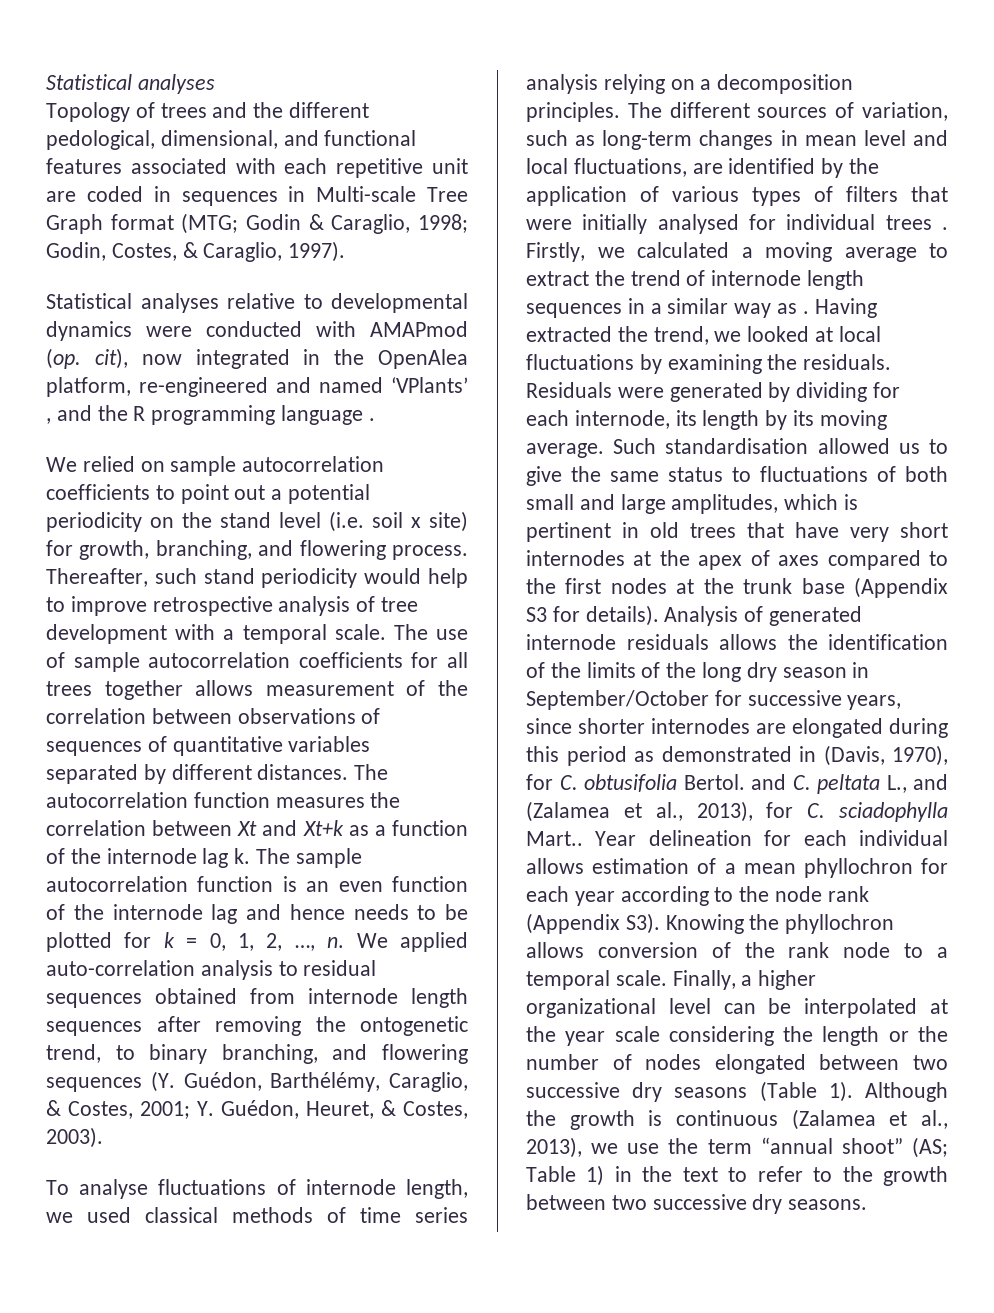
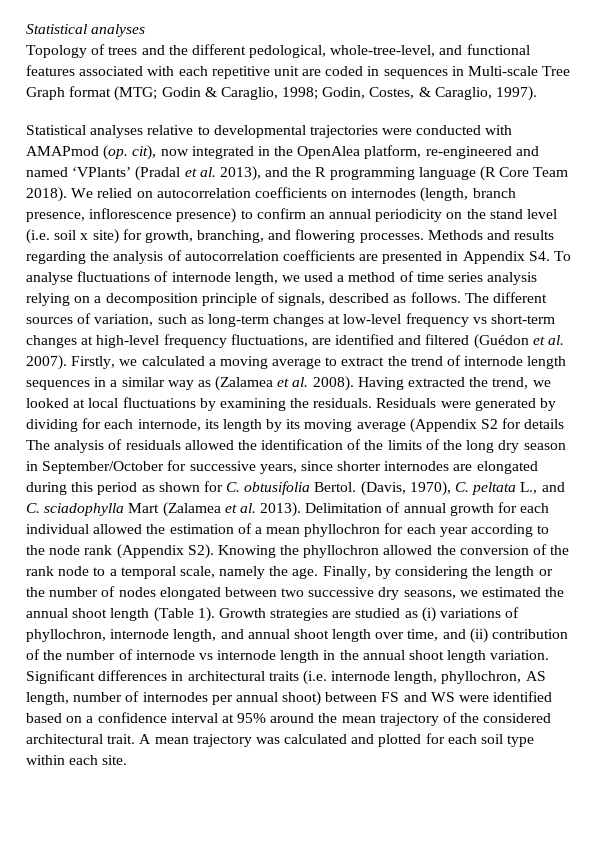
[160,130,278,149] dimensional, -> [330,45,436,57] whole-tree-level,
[46,321,132,341] dynamics -> [309,125,378,138] trajectories
[46,418,51,424] , -> [135,166,261,181] (Pradal et al. 2013),
[368,418,375,421] . // -> [480,166,569,181] [26,187,67,202] (R Core Team 2018).
[170,456,385,476] [46,484,371,504] sample autocorrelation coefficients to point out a potential -> [156,187,516,202] [26,208,372,223] autocorrelation coefficients on internodes (length, branch presence, inflorescence presence) to confirm an annual
[392,545,468,560] [46,568,469,588] [46,596,419,616] [46,624,469,644] [46,652,468,672] [46,680,468,700] [46,708,381,724] [46,736,371,756] [46,764,389,784] [46,792,401,808] [46,820,469,836] [46,848,362,868] [46,876,468,892] [46,904,468,924] [46,932,468,952] [46,960,377,980] [46,988,468,1008] [46,1016,468,1036] [46,1044,468,1064] [46,1071,468,1092] [46,1100,468,1119] [46,1127,103,1148] process. Thereafter, such stand periodicity would help to improve retrospective analysis of tree development with a temporal scale. The use of sample autocorrelation coefficients for all trees together allows measurement of the correlation between observations of sequences of quantitative variables separated by different distances. The autocorrelation function measures the correlation between Xt and Xt+k as a function of the internode lag k. The sample autocorrelation function is an even function of the internode lag and hence needs to be plotted for k = 0, 1, 2, …, n. We applied auto-correlation analysis to residual sequences obtained from internode length sequences after removing the ontogenetic trend, to binary branching, and flowering sequences (Y. Guédon, Barthélémy, Caraglio, & Costes, 2001; Y. Guédon, Heuret, & Costes, 2003). // -> [359,230,555,243] [26,250,550,264] processes. Methods and results regarding the analysis of autocorrelation coefficients are presented in Appendix S4.
[145,1207,313,1223] classical methods -> [337,272,396,282] a method
[526,102,620,122] principles. -> [201,292,461,306] principle of signals, described as follows.
[780,130,948,146] [526,158,880,178] [526,186,948,206] [526,214,948,234] in mean level and local fluctuations, are identified by the application of various types of filters that were initially analysed for individual trees . -> [328,313,556,327] [26,334,565,349] [26,355,67,370] at low-level frequency vs short-term changes at high-level frequency fluctuations, are identified and filtered (Guédon et al. 2007).
[802,311,809,314] . -> [215,376,354,391] (Zalamea et al. 2008).
[526,438,948,458] [526,466,948,486] [526,494,859,514] [526,522,948,542] [526,550,948,570] [526,577,948,598] [526,605,863,626] [526,634,777,650] average. Such standardisation allowed us to give the same status to fluctuations of both small and large amplitudes, which is pertinent in old trees that have very short internodes at the apex of axes compared to the first nodes at the trunk base (Appendix S3 for details). Analysis of generated internode residuals allows -> [356,418,565,433] [26,439,234,453] average (Appendix S2 for details The analysis of residuals allowed
[661,745,948,766] demonstrated in (Davis, 1970), -> [158,482,200,492] shown
[751,774,786,790] and -> [360,481,451,496] (Davis, 1970),
[526,801,948,822] [526,830,752,846] (Zalamea et al., 2013), for C. sciadophylla Mart.. Year delineation -> [26,502,494,517] C. sciadophylla Mart (Zalamea et al. 2013). Delimitation of annual growth
[526,858,584,874] allows -> [93,524,166,534] allowed the
[625,913,660,934] S3). -> [187,544,214,559] S2).
[526,942,584,958] allows -> [383,545,456,555] allowed the
[615,970,817,990] [526,998,948,1018] [526,1026,660,1046] scale. Finally, a higher organizational level can be interpolated at the year scale -> [179,566,391,579] scale, namely the age. Finally, by
[674,1081,948,1102] [526,1109,948,1130] [526,1137,948,1158] [526,1165,948,1186] [526,1194,868,1214] seasons (Table 1). Although the growth is continuous (Zalamea et al., 2013), we use the term “annual shoot” (AS; Table 1) in the text to refer to the growth between two successive dry seasons. -> [403,587,565,599] [26,607,520,622] [26,628,569,643] [26,649,550,663] [26,670,546,685] [26,691,553,706] [26,712,552,726] [26,733,535,747] [26,755,128,765] seasons, we estimated the annual shoot length (Table 1). Growth strategies are studied as (i) variations of phyllochron, internode length, and annual shoot length over time, and (ii) contribution of the number of internode vs internode length in the annual shoot length variation. Significant differences in architectural traits (i.e. internode length, phyllochron, AS length, number of internodes per annual shoot) between FS and WS were identified based on a confidence interval at 95% around the mean trajectory of the considered architectural trait. A mean trajectory was calculated and plotted for each soil type within each site.

